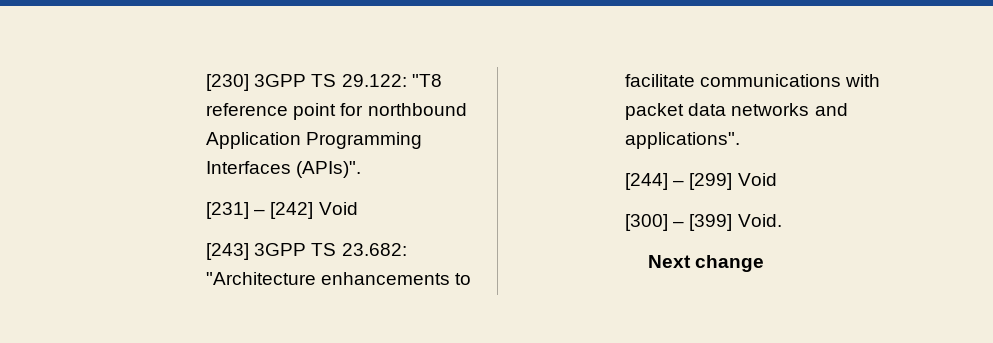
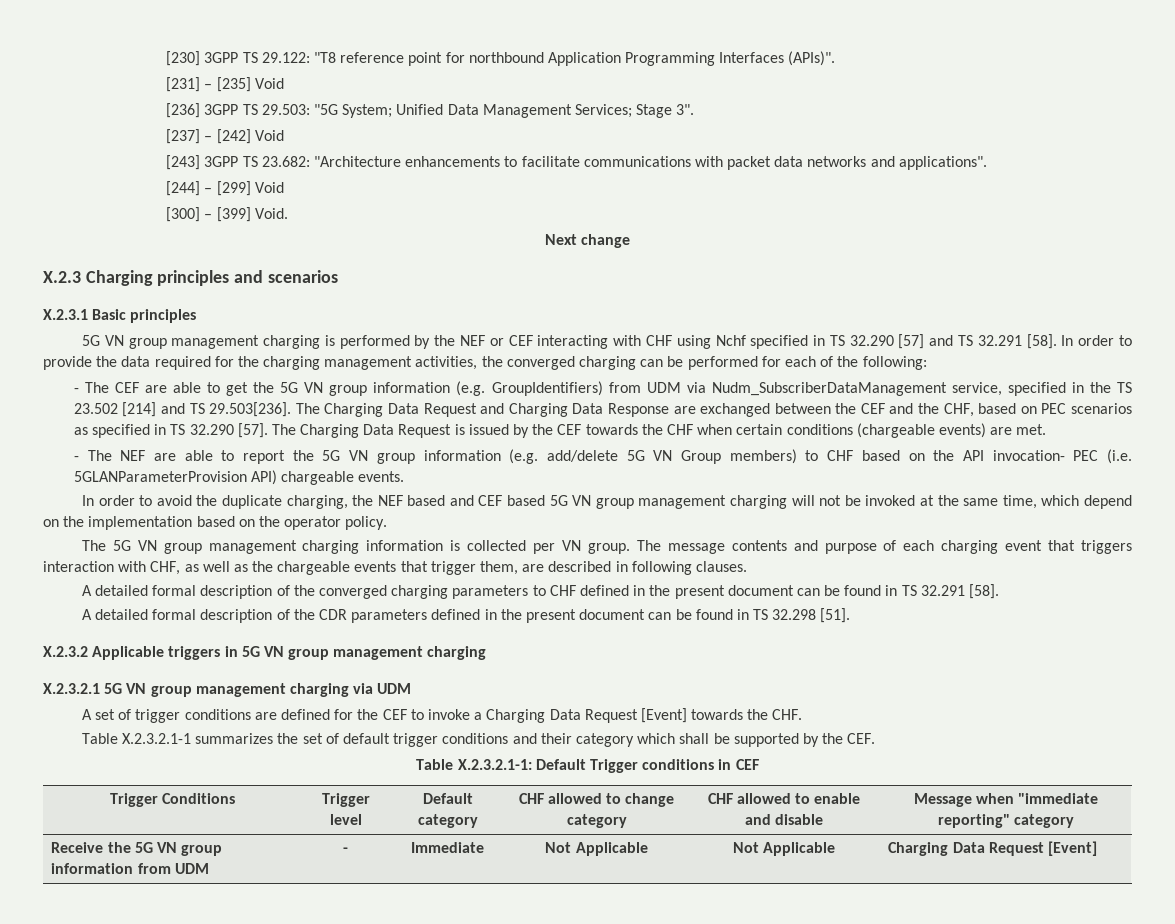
(266, 212) none -> [216,77,284,92] [166,103,695,118] [166,129,213,144] [235] Void // [236] 3GPP TS 29.503: "5G System; Unified Data Management Services; Stage 3". // [237] –
(765, 263) none -> [43,270,338,286] [43,309,197,323] [81,334,1133,349] [43,356,927,370] [73,381,1132,396] [73,402,1132,417] [73,423,1047,438] [73,449,1132,464] [73,470,405,485] [81,495,1133,509] [43,516,388,530] [81,540,1132,554] [43,561,747,575] [81,584,999,599] [81,608,851,623] [43,646,487,660] [43,683,412,697] [81,708,803,723] [81,733,876,747] [416,759,759,773] [109,793,236,807] [321,793,370,807] [329,814,362,825] [422,793,473,804] [417,814,478,828] [518,793,675,807] [566,814,627,828] [707,793,861,804] [744,814,824,825] [913,793,1099,807] [937,814,1075,828] [51,842,223,856] [51,863,209,874] [343,847,348,853] [411,842,484,853] [545,842,648,856] [732,842,836,856] [888,841,1097,856] // X.2.3 Charging principles and scenarios // X.2.3.1 Basic principles // 5G VN group management charging is performed by the NEF or CEF interacting with CHF using Nchf specified in TS 32.290 [57] and TS 32.291 [58]. In order to provide the data required for the charging management activities, the converged charging can be performed for each of the following: // - The CEF are able to get the 5G VN group information (e.g. GroupIdentifiers) from UDM via Nudm_SubscriberDataManagement service, specified in the TS 23.502 [214] and TS 29.503[236]. The Charging Data Request and Charging Data Response are exchanged between the CEF and the CHF, based on PEC scenarios as specified in TS 32.290 [57]. The Charging Data Request is issued by the CEF towards the CHF when certain conditions (chargeable events) are met. // - The NEF are able to report the 5G VN group information (e.g. add/delete 5G VN Group members) to CHF based on the API invocation- PEC (i.e. 5GLANParameterProvision API) chargeable events. // In order to avoid the duplicate charging, the NEF based and CEF based 5G VN group management charging will not be invoked at the same time, which depend on the implementation based on the operator policy. // The 5G VN group management charging information is collected per VN group. The message contents and purpose of each charging event that triggers interaction with CHF, as well as the chargeable events that trigger them, are described in following clauses. // A detailed formal description of the converged charging parameters to CHF defined in the present document can be found in TS 32.291 [58]. // A detailed formal description of the CDR parameters defined in the present document can be found in TS 32.298 [51]. // X.2.3.2 Applicable triggers in 5G VN group management charging // X.2.3.2.1 5G VN group management charging via UDM // A set of trigger conditions are defined for the CEF to invoke a Charging Data Request [Event] towards the CHF. // Table X.2.3.2.1-1 summarizes the set of default trigger conditions and their category which shall be supported by the CEF. // Table X.2.3.2.1-1: Default Trigger conditions in CEF // Trigger Conditions | Trigger level | Default category | CHF allowed to change category | CHF allowed to enable and disable | Message when "immediate reporting" category // Receive the 5G VN group information from UDM | - | Immediate | Not Applicable | Not Applicable | Charging Data Request [Event]

